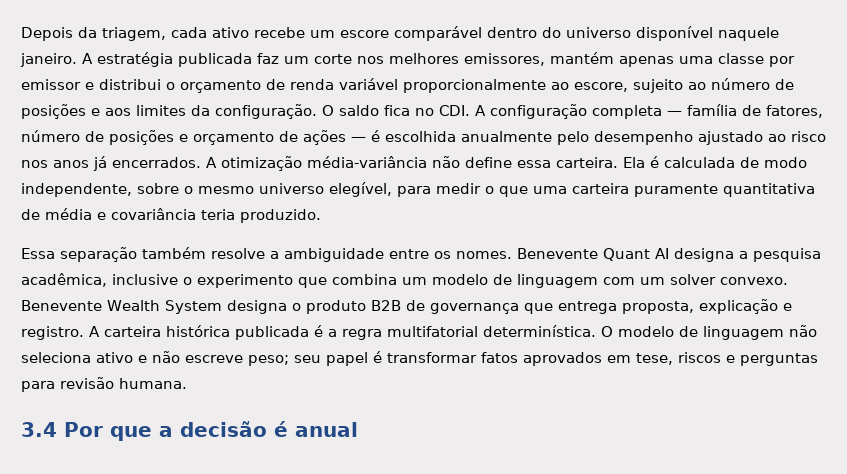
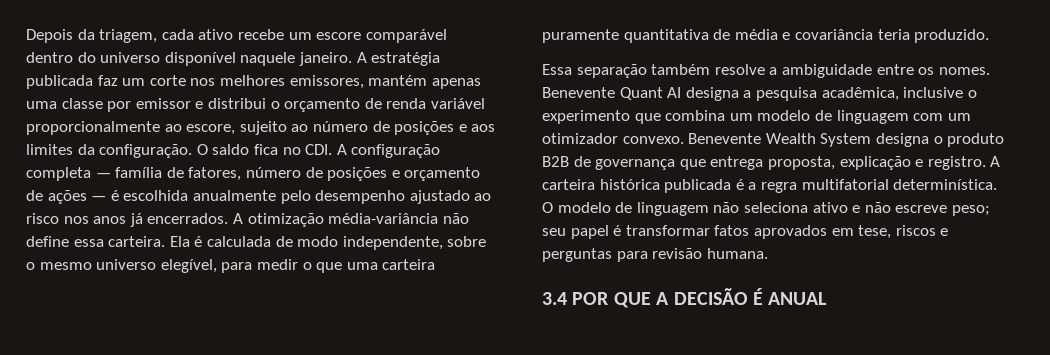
[670,274,716,285] solver -> [542,133,618,144] otimizador
[64,421,358,441] Por que a decisão é anual -> [572,288,828,308] POR QUE A DECISÃO É ANUAL

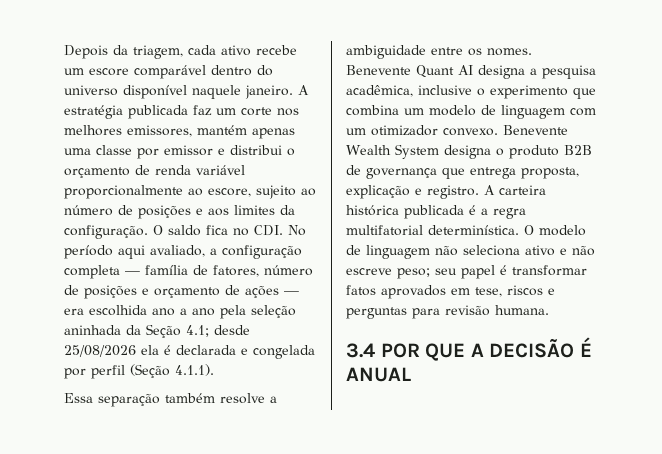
[336,144,347,155] A -> [288,225,306,236] [64,245,217,259] No período aqui avaliado, a
[110,190,492,204] [26,213,469,227] [26,236,487,250] [26,259,436,273] [542,29,990,43] é escolhida anualmente pelo desempenho ajustado ao risco nos anos já encerrados. A otimização média-variância não define essa carteira. Ela é calculada de modo independente, sobre o mesmo universo elegível, para medir o que uma carteira puramente quantitativa de média e covariância teria produzido. -> [64,305,296,319] [64,324,250,338] [64,345,315,359] [64,364,214,379] era escolhida ano a ano pela seleção aninhada da Seção 4.1; desde 25/08/2026 ela é declarada e congelada por perfil (Seção 4.1.1).

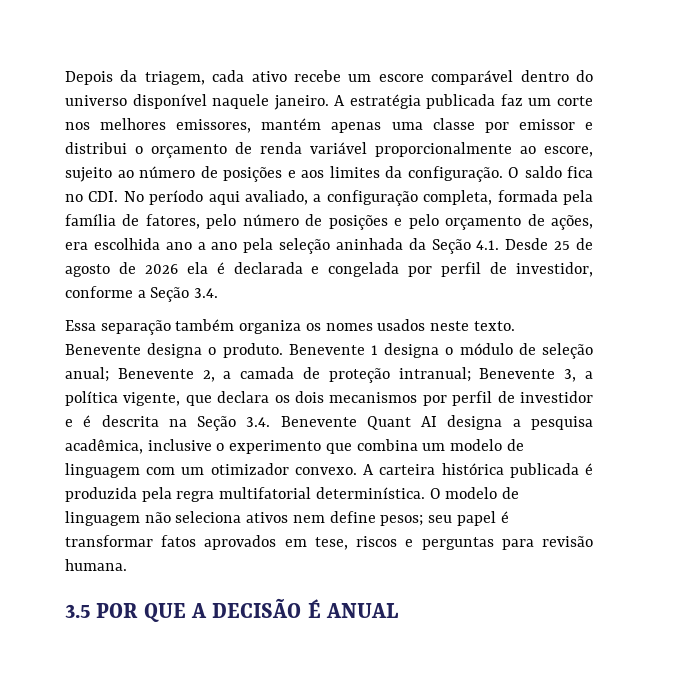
[64,265,140,279] completa — -> [423,190,593,205] completa, formada pela
[264,265,313,276] [64,285,299,299] número de posições e orçamento de ações — -> [206,214,593,230] pelo número de posições e pelo orçamento de ações,
[186,325,250,337] [64,345,136,357] 4.1; desde 25/08/2026 -> [476,238,594,250] [65,262,178,277] 4.1. Desde 25 de agosto de 2026
[130,364,214,378] [64,393,277,407] [346,45,532,59] (Seção 4.1.1). // Essa separação também resolve a ambiguidade entre os nomes. -> [490,262,593,277] [65,286,219,302] [65,319,515,335] [65,343,593,359] [65,367,594,383] [65,391,593,406] [65,415,271,431] de investidor, conforme a Seção 3.4. // Essa separação também organiza os nomes usados neste texto. Benevente designa o produto. Benevente 1 designa o módulo de seleção anual; Benevente 2, a camada de proteção intranual; Benevente 3, a política vigente, que declara os dois mecanismos por perfil de investidor e é descrita na Seção 3.4.
[503,125,568,135] [346,144,592,159] [346,165,579,179] [346,185,479,199] Benevente Wealth System designa o produto B2B de governança que entrega proposta, explicação e registro. -> (357, 471) none
[481,208,488,215] a -> [65,487,172,502] produzida pela
[525,245,595,256] [346,268,430,279] ativo e não escreve peso; -> [246,511,424,526] ativos nem define pesos;
[346,343,375,358] 3.4 -> [65,604,90,618] 3.5

